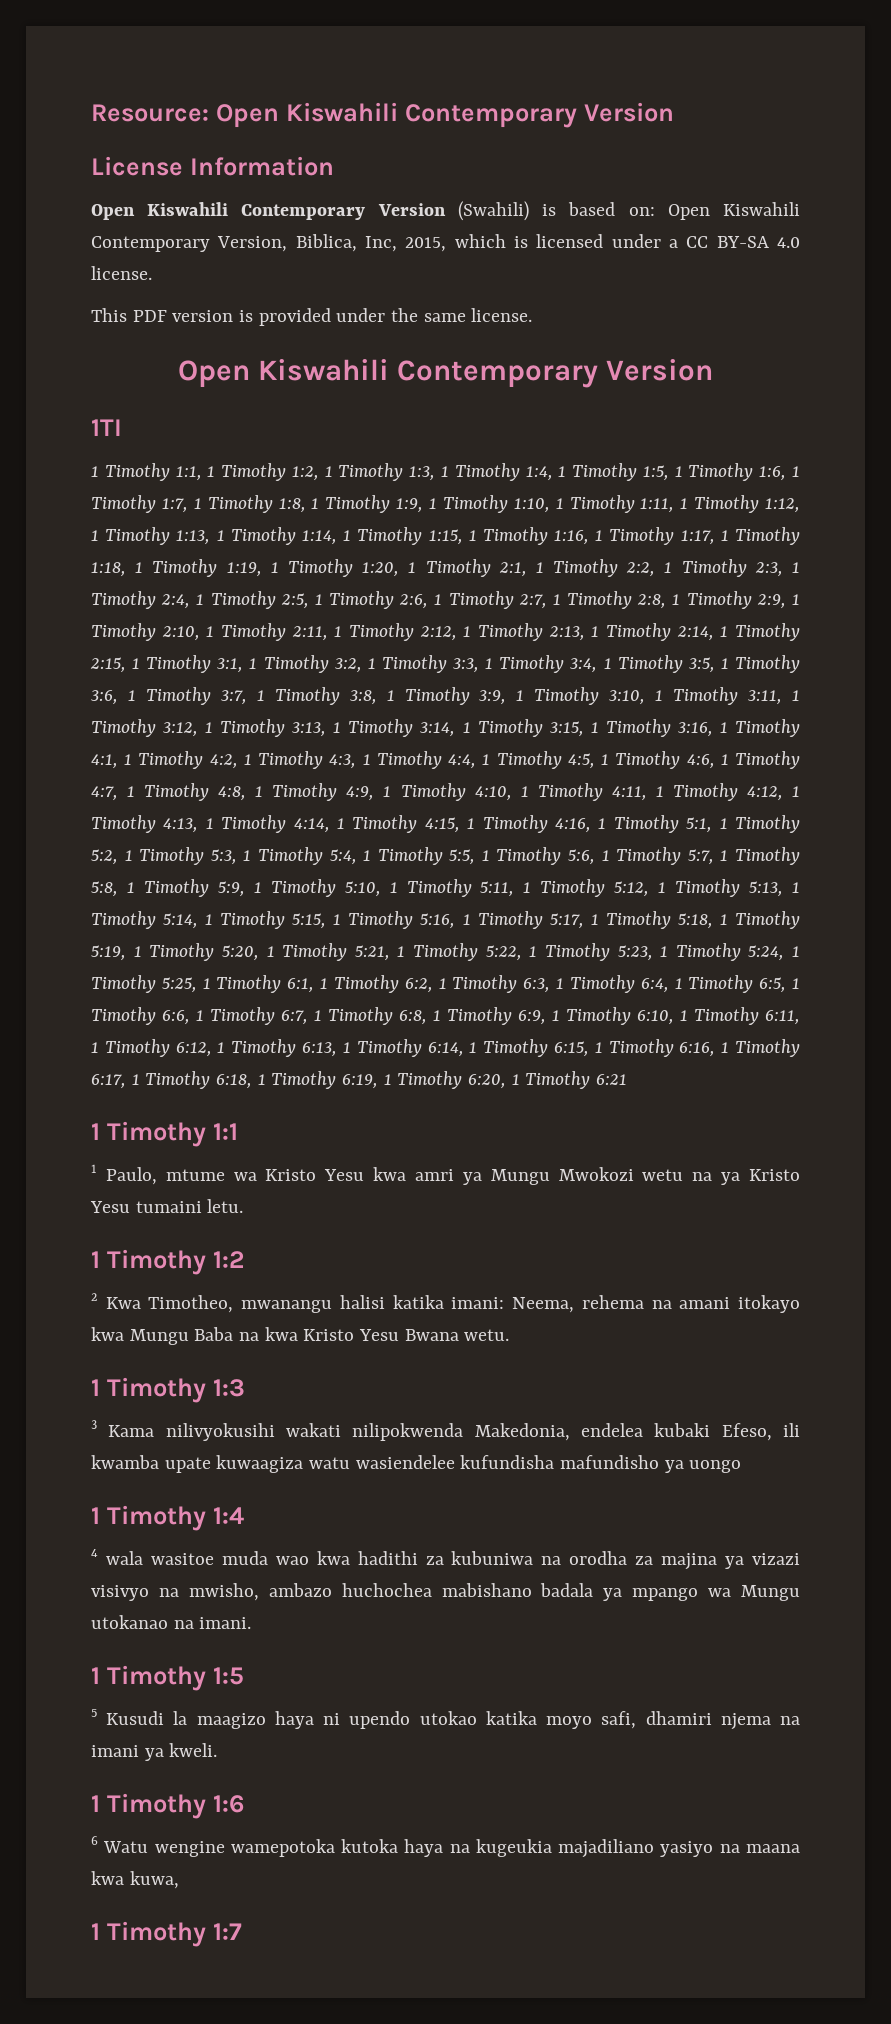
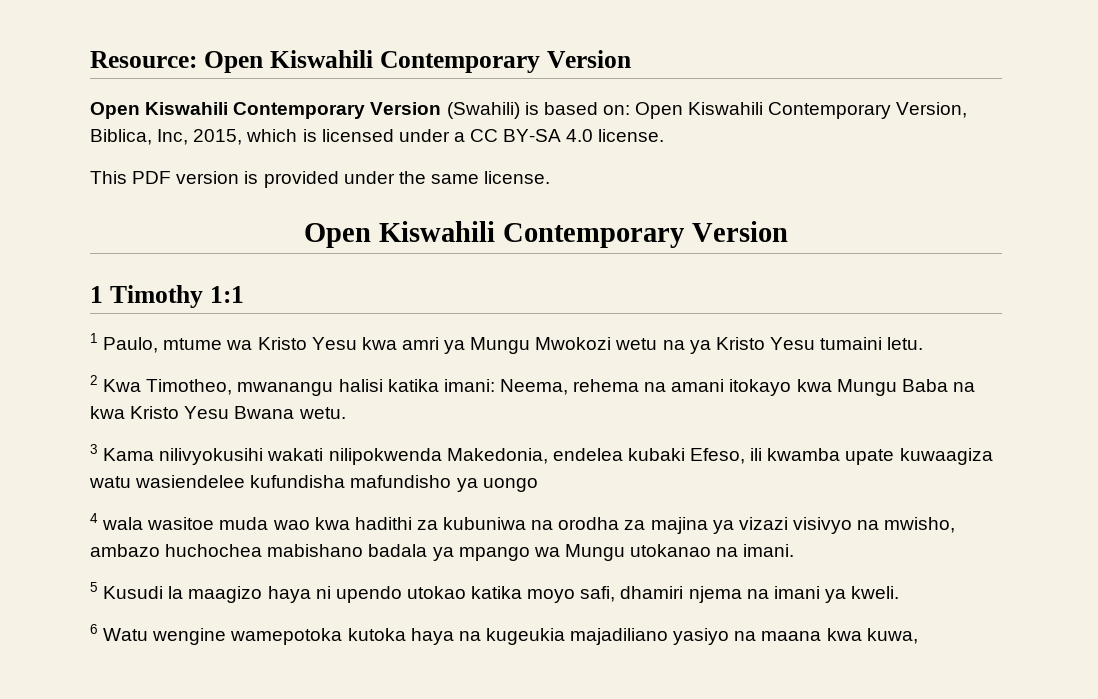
[91,156,334,176] // License Information -> (631, 59) none
[91,419,122,436] [91,463,801,481] [91,495,800,513] [91,527,800,545] [91,559,800,577] [91,591,800,609] [91,623,800,641] [90,655,801,673] [91,687,800,705] [91,719,800,737] [91,751,801,769] [91,783,800,801] [91,815,800,833] [91,847,800,865] [91,879,800,897] [91,911,800,929] [91,943,800,961] [91,975,801,993] [91,1007,800,1025] [91,1039,800,1057] [91,1071,628,1089] // 1TI // 1 Timothy 1:1, 1 Timothy 1:2, 1 Timothy 1:3, 1 Timothy 1:4, 1 Timothy 1:5, 1 Timothy 1:6, 1 Timothy 1:7, 1 Timothy 1:8, 1 Timothy 1:9, 1 Timothy 1:10, 1 Timothy 1:11, 1 Timothy 1:12, 1 Timothy 1:13, 1 Timothy 1:14, 1 Timothy 1:15, 1 Timothy 1:16, 1 Timothy 1:17, 1 Timothy 1:18, 1 Timothy 1:19, 1 Timothy 1:20, 1 Timothy 2:1, 1 Timothy 2:2, 1 Timothy 2:3, 1 Timothy 2:4, 1 Timothy 2:5, 1 Timothy 2:6, 1 Timothy 2:7, 1 Timothy 2:8, 1 Timothy 2:9, 1 Timothy 2:10, 1 Timothy 2:11, 1 Timothy 2:12, 1 Timothy 2:13, 1 Timothy 2:14, 1 Timothy 2:15, 1 Timothy 3:1, 1 Timothy 3:2, 1 Timothy 3:3, 1 Timothy 3:4, 1 Timothy 3:5, 1 Timothy 3:6, 1 Timothy 3:7, 1 Timothy 3:8, 1 Timothy 3:9, 1 Timothy 3:10, 1 Timothy 3:11, 1 Timothy 3:12, 1 Timothy 3:13, 1 Timothy 3:14, 1 Timothy 3:15, 1 Timothy 3:16, 1 Timothy 4:1, 1 Timothy 4:2, 1 Timothy 4:3, 1 Timothy 4:4, 1 Timothy 4:5, 1 Timothy 4:6, 1 Timothy 4:7, 1 Timothy 4:8, 1 Timothy 4:9, 1 Timothy 4:10, 1 Timothy 4:11, 1 Timothy 4:12, 1 Timothy 4:13, 1 Timothy 4:14, 1 Timothy 4:15, 1 Timothy 4:16, 1 Timothy 5:1, 1 Timothy 5:2, 1 Timothy 5:3, 1 Timothy 5:4, 1 Timothy 5:5, 1 Timothy 5:6, 1 Timothy 5:7, 1 Timothy 5:8, 1 Timothy 5:9, 1 Timothy 5:10, 1 Timothy 5:11, 1 Timothy 5:12, 1 Timothy 5:13, 1 Timothy 5:14, 1 Timothy 5:15, 1 Timothy 5:16, 1 Timothy 5:17, 1 Timothy 5:18, 1 Timothy 5:19, 1 Timothy 5:20, 1 Timothy 5:21, 1 Timothy 5:22, 1 Timothy 5:23, 1 Timothy 5:24, 1 Timothy 5:25, 1 Timothy 6:1, 1 Timothy 6:2, 1 Timothy 6:3, 1 Timothy 6:4, 1 Timothy 6:5, 1 Timothy 6:6, 1 Timothy 6:7, 1 Timothy 6:8, 1 Timothy 6:9, 1 Timothy 6:10, 1 Timothy 6:11, 1 Timothy 6:12, 1 Timothy 6:13, 1 Timothy 6:14, 1 Timothy 6:15, 1 Timothy 6:16, 1 Timothy 6:17, 1 Timothy 6:18, 1 Timothy 6:19, 1 Timothy 6:20, 1 Timothy 6:21 -> (788, 231) none
[91,1249,244,1275] // 1 Timothy 1:2 -> (924, 343) none
[91,1377,245,1403] // 1 Timothy 1:3 -> (346, 413) none
[91,1505,244,1531] // 1 Timothy 1:4 -> (538, 485) none
[91,1665,244,1691] // 1 Timothy 1:5 -> (795, 550) none
[91,1793,244,1819] // 1 Timothy 1:6 -> (900, 592) none
[91,1921,242,1947] // 1 Timothy 1:7 -> (918, 636) none

